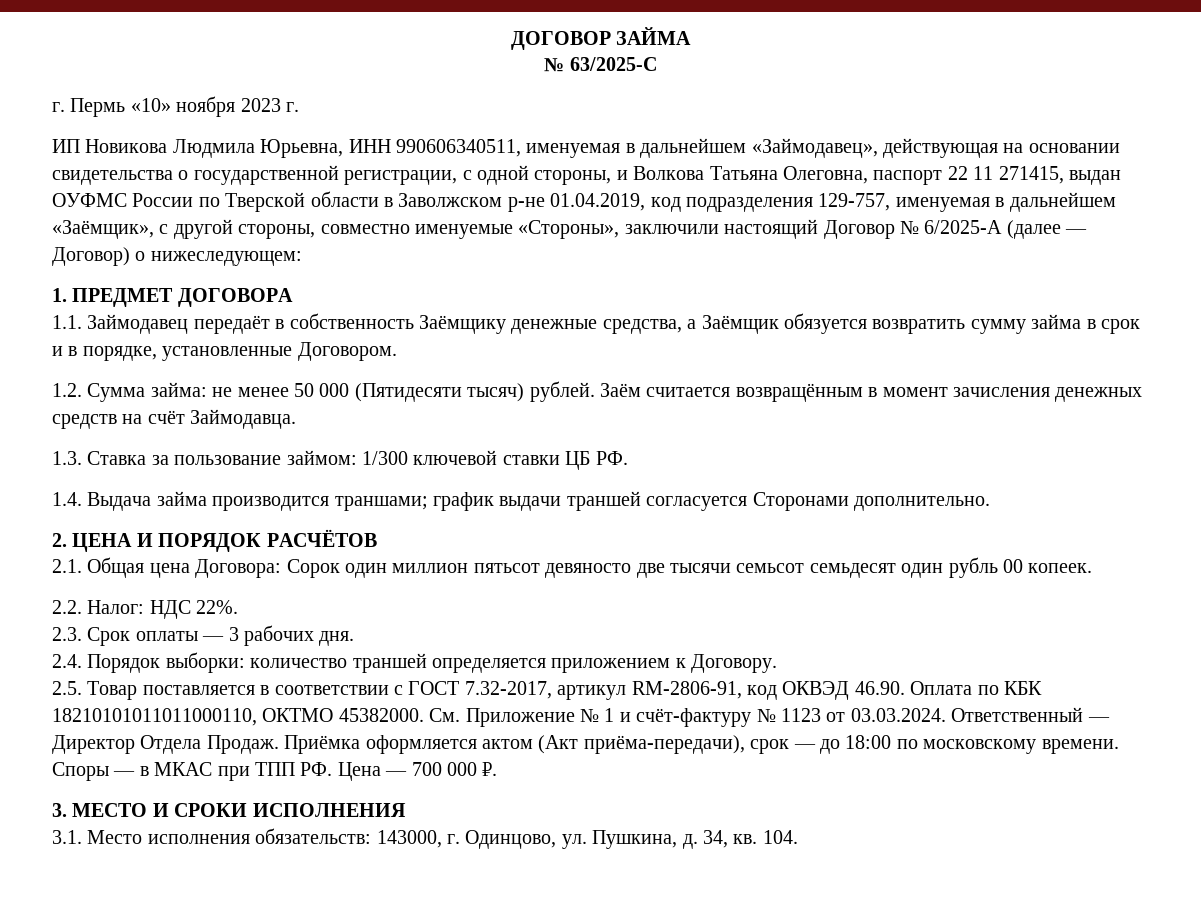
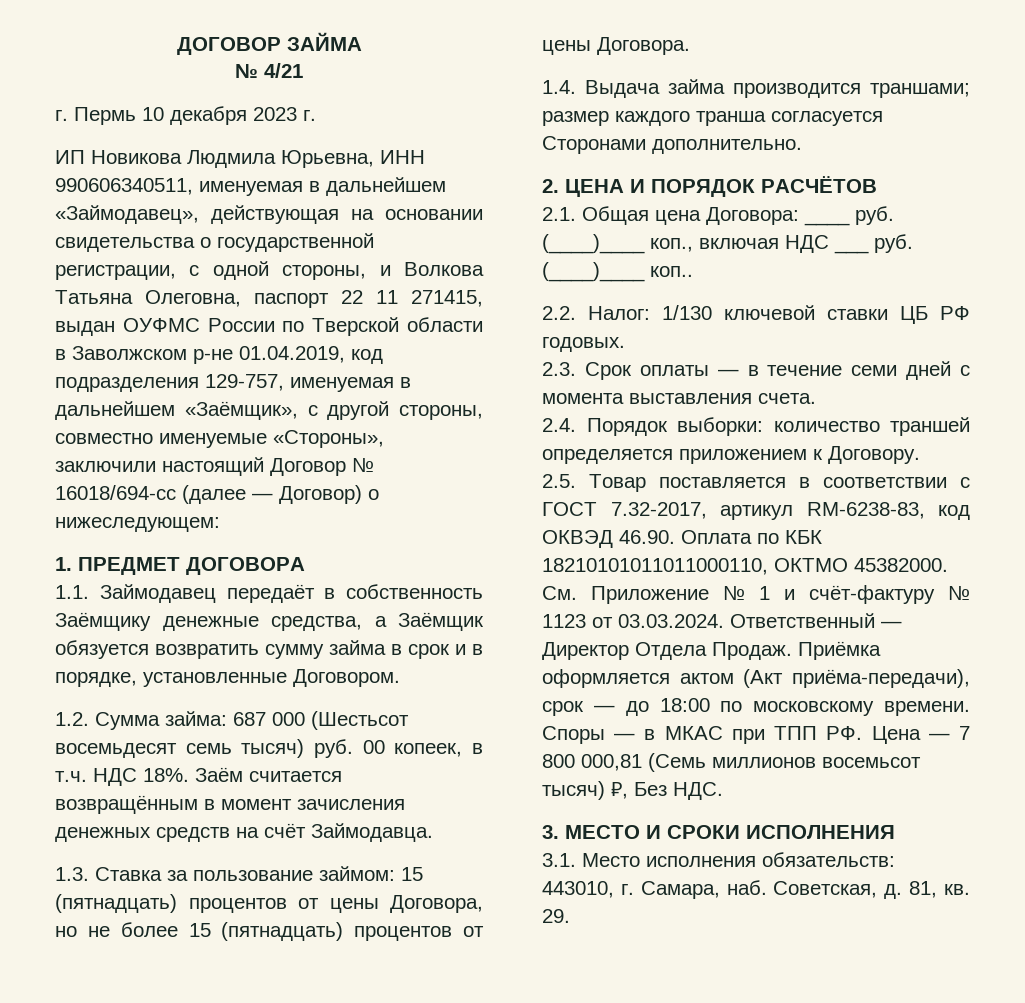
[569,57,657,71] 63/2025-С -> [264,63,303,78] 4/21
[130,96,236,117] «10» ноября -> [142,106,247,125] 10 декабря
[924,220,1003,234] 6/2025-А -> [55,485,176,500] 16018/694-сс
[212,381,595,402] не менее 50 000 (Пятидесяти тысяч) рублей. -> [233,711,409,730] [55,739,484,758] [55,768,189,786] 687 000 (Шестьсот восемьдесят семь тысяч) руб. 00 копеек, в т.ч. НДС 18%.
[362,450,628,470] 1/300 ключевой ставки ЦБ РФ. -> [401,867,423,881] [55,894,483,913] [55,922,484,941] [542,37,690,55] 15 (пятнадцать) процентов от цены Договора, но не более 15 (пятнадцать) процентов от цены Договора.
[433,491,641,511] график выдачи траншей -> [542,111,766,126] размер каждого транша
[286,557,1093,578] [52,600,239,619] [52,625,355,646] Сорок один миллион пятьсот девяносто две тысячи семьсот семьдесят один рубль 00 копеек. // 2.2. Налог: НДС 22%. // 2.3. Срок оплаты — 3 рабочих дня. -> [804,206,894,226] [542,234,913,254] [542,262,693,282] [542,305,970,324] [542,337,625,352] [542,361,970,380] [542,393,816,404] ____ руб. (____)____ коп., включая НДС ___ руб. (____)____ коп.. // 2.2. Налог: 1/130 ключевой ставки ЦБ РФ годовых. // 2.3. Срок оплаты — в течение семи дней с момента выставления счета.
[631,681,742,699] RM-2806-91, -> [806,502,925,519] RM-6238-83,
[411,762,498,776] 700 000 ₽. -> [959,726,970,740] [542,753,921,772] [542,781,723,800] 7 800 000,81 (Семь миллионов восемьсот тысяч) ₽, Без НДС.
[376,830,798,849] 143000, г. Одинцово, ул. Пушкина, д. 34, кв. 104. -> [542,880,970,899] [542,909,570,923] 443010, г. Самара, наб. Советская, д. 81, кв. 29.

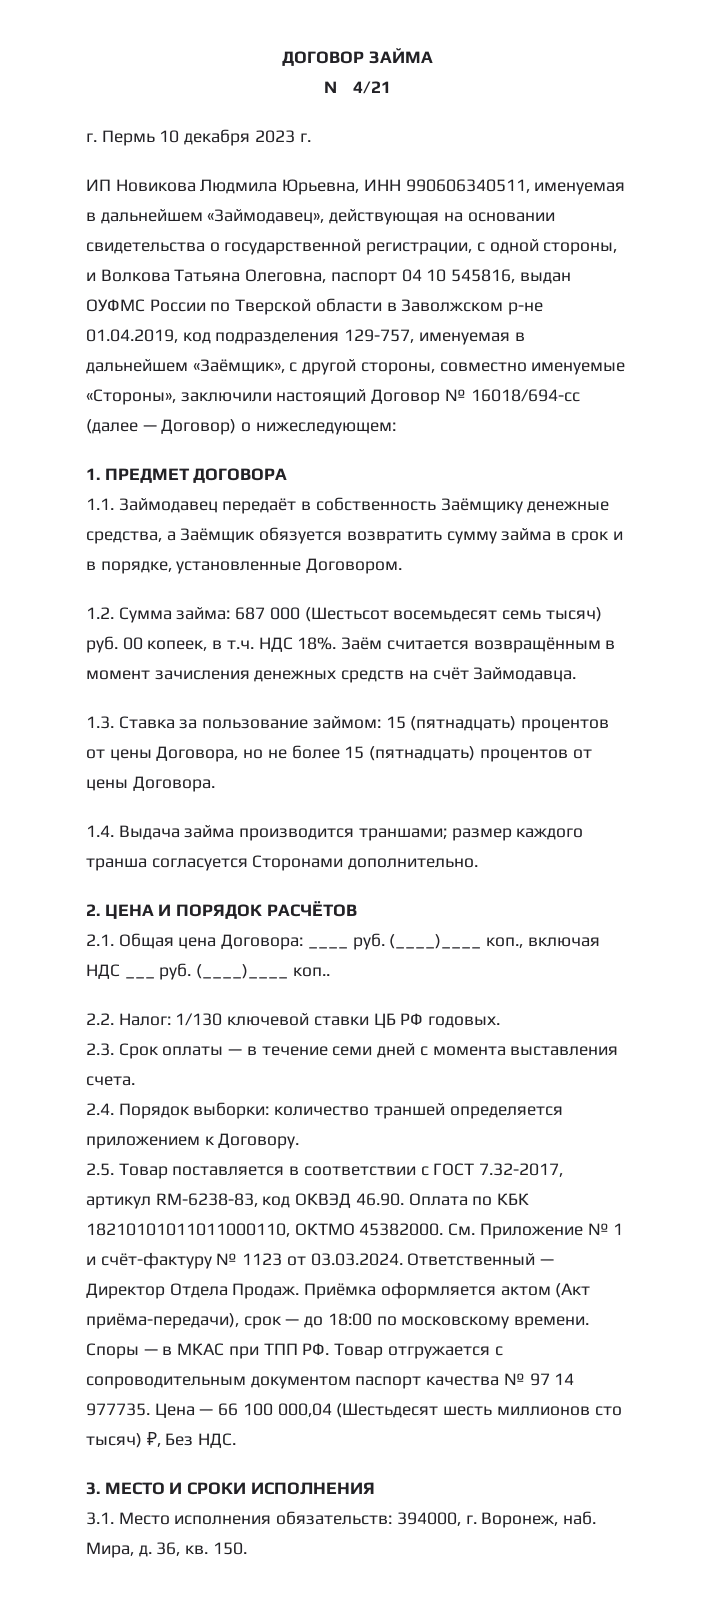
[341,290,483,307] 22 11 271415, -> [401,269,516,283] 04 10 545816,
[871,726,970,744] [542,753,921,772] Цена — 7 800 000,81 (Семь миллионов восемьсот -> [334,1343,503,1359] [86,1373,575,1389] [86,1403,622,1418] Товар отгружается с сопроводительным документом паспорт качества № 97 14 977735. Цена — 66 100 000,04 (Шестьдесят шесть миллионов сто
[542,880,970,899] [542,909,570,923] 443010, г. Самара, наб. Советская, д. 81, кв. 29. -> [396,1511,597,1528] [86,1542,247,1558] 394000, г. Воронеж, наб. Мира, д. 36, кв. 150.

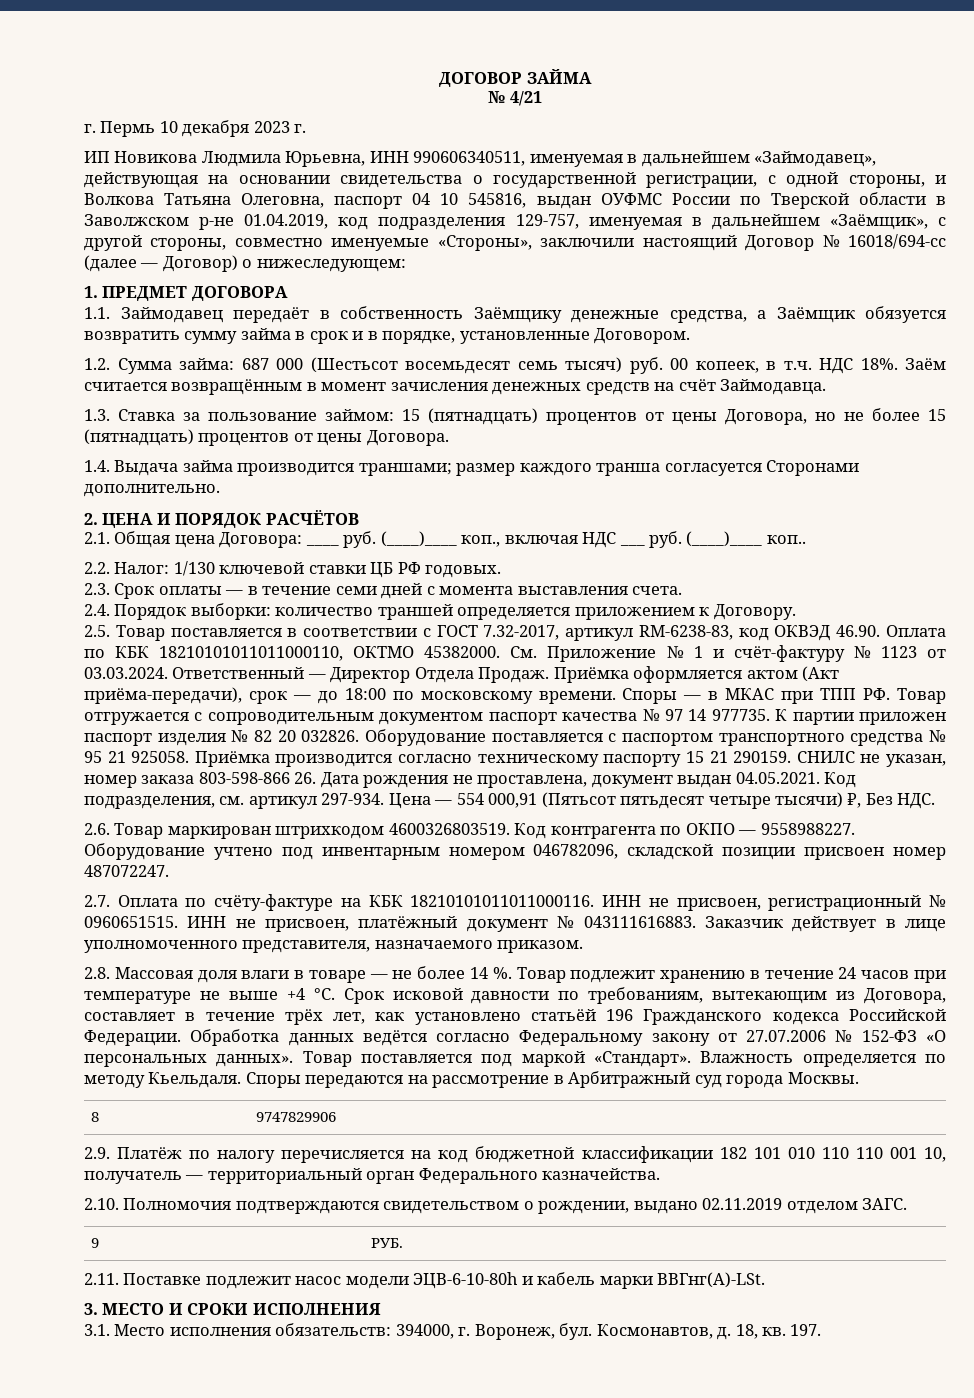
[154,1403,622,1418] [86,1432,237,1448] Цена — 66 100 000,04 (Шестьдесят шесть миллионов сто тысяч) ₽, Без НДС. -> [775,709,946,725] [84,729,946,746] [84,751,947,767] [84,772,857,788] [84,792,936,809] [84,823,855,839] [84,843,947,860] [84,865,169,877] [84,894,947,911] [84,916,947,932] [84,940,584,953] [84,966,947,983] [84,987,946,1004] [84,1009,946,1025] [84,1029,946,1046] [84,1051,947,1067] [84,1071,859,1088] [90,1112,99,1122] [255,1112,336,1122] [84,1146,947,1163] [84,1168,661,1184] [84,1198,908,1214] [90,1238,99,1248] [370,1238,403,1248] [84,1272,766,1289] К партии приложен паспорт изделия № 82 20 032826. Оборудование поставляется с паспортом транспортного средства № 95 21 925058. Приёмка производится согласно техническому паспорту 15 21 290159. СНИЛС не указан, номер заказа 803-598-866 26. Дата рождения не проставлена, документ выдан 04.05.2021. Код подразделения, см. артикул 297-934. Цена — 554 000,91 (Пятьсот пятьдесят четыре тысячи) ₽, Без НДС. // 2.6. Товар маркирован штрихкодом 4600326803519. Код контрагента по ОКПО — 9558988227. Оборудование учтено под инвентарным номером 046782096, складской позиции присвоен номер 487072247. // 2.7. Оплата по счёту-фактуре на КБК 18210101011011000116. ИНН не присвоен, регистрационный № 0960651515. ИНН не присвоен, платёжный документ № 043111616883. Заказчик действует в лице уполномоченного представителя, назначаемого приказом. // 2.8. Массовая доля влаги в товаре — не более 14 %. Товар подлежит хранению в течение 24 часов при температуре не выше +4 °C. Срок исковой давности по требованиям, вытекающим из Договора, составляет в течение трёх лет, как установлено статьёй 196 Гражданского кодекса Российской Федерации. Обработка данных ведётся согласно Федеральному закону от 27.07.2006 № 152-ФЗ «О персональных данных». Товар поставляется под маркой «Стандарт». Влажность определяется по методу Кьельдаля. Споры передаются на рассмотрение в Арбитражный суд города Москвы. // 8 | 9747829906 // 2.9. Платёж по налогу перечисляется на код бюджетной классификации 182 101 010 110 110 001 10, получатель — территориальный орган Федерального казначейства. // 2.10. Полномочия подтверждаются свидетельством о рождении, выдано 02.11.2019 отделом ЗАГС. // 9 | РУБ. // 2.11. Поставке подлежит насос модели ЭЦВ-6-10-80h и кабель марки ВВГнг(А)-LSt.
[563,1511,597,1525] [86,1542,247,1558] наб. Мира, д. 36, кв. 150. -> [559,1323,822,1340] бул. Космонавтов, д. 18, кв. 197.

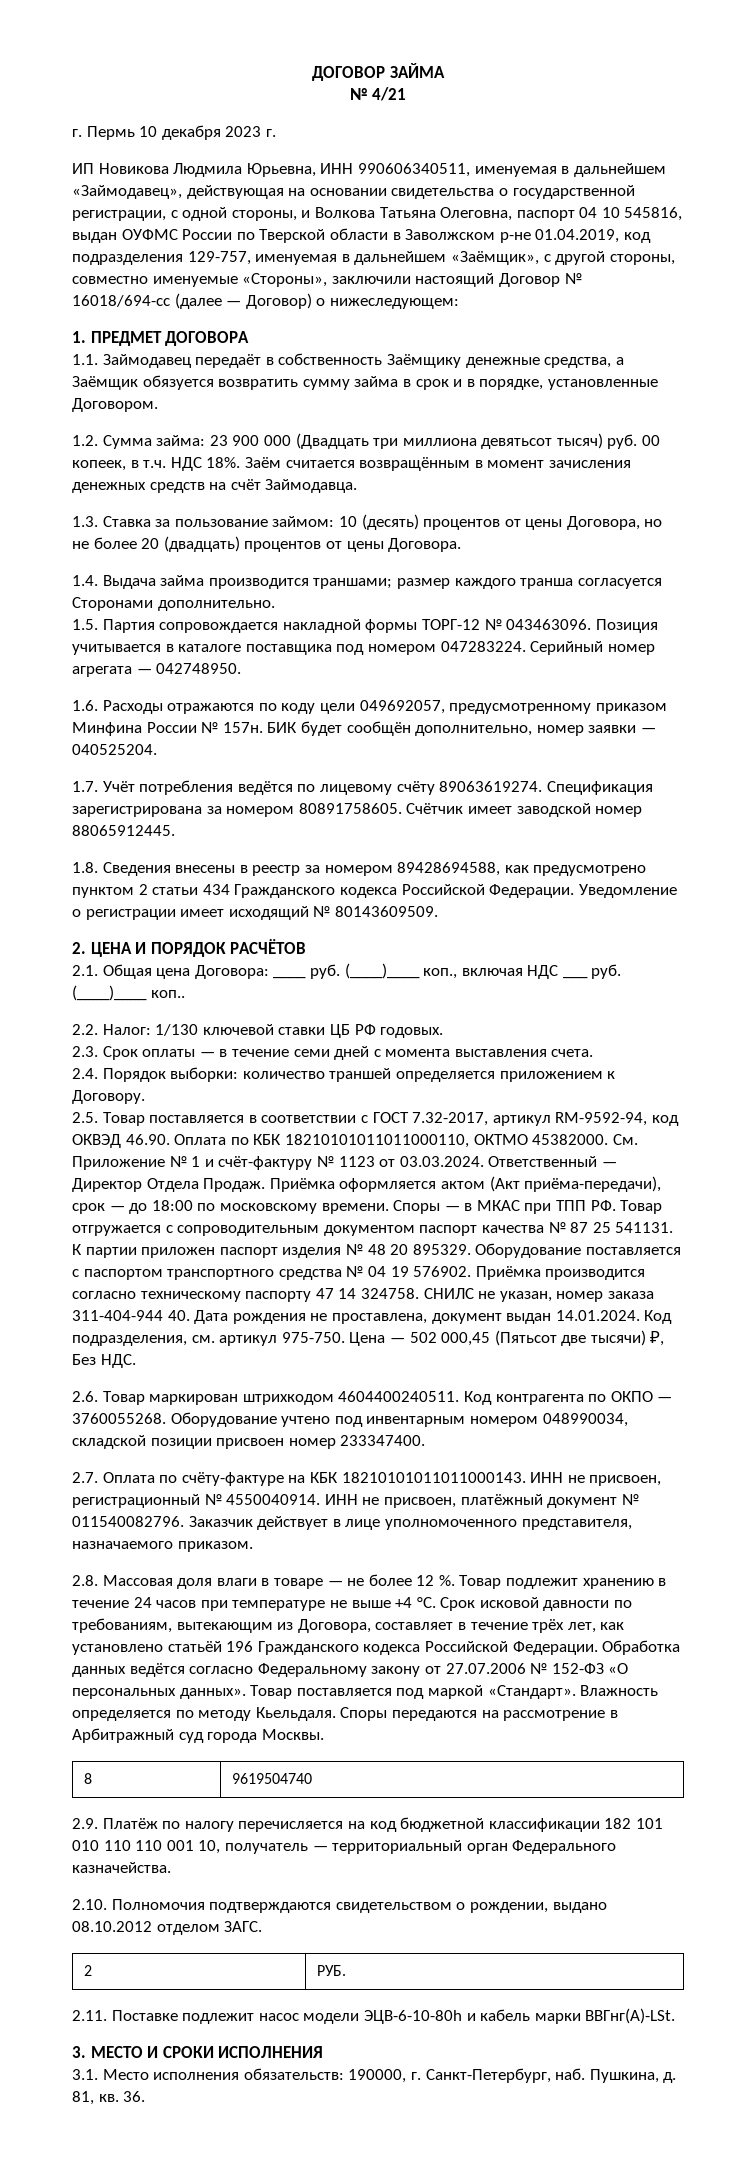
[241,357,558,374] 687 000 (Шестьсот восемьдесят семь -> [209,433,553,449] 23 900 000 (Двадцать три миллиона девятьсот
[402,408,538,425] 15 (пятнадцать) -> [338,514,419,530] 10 (десять)
[928,409,946,421] [84,429,194,446] 15 (пятнадцать) -> [141,536,240,552] 20 (двадцать)
(220, 490) none -> [72,619,658,633] [72,641,655,655] [72,663,242,677] [72,700,667,714] [72,721,656,736] [72,744,157,755] [72,780,653,795] [72,803,643,817] [72,825,175,836] [72,862,647,876] [72,884,677,898] [72,906,438,920] // 1.5. Партия сопровождается накладной формы ТОРГ-12 № 043463096. Позиция учитывается в каталоге поставщика под номером 047283224. Серийный номер агрегата — 042748950. // 1.6. Расходы отражаются по коду цели 049692057, предусмотренному приказом Минфина России № 157н. БИК будет сообщён дополнительно, номер заявки — 040525204. // 1.7. Учёт потребления ведётся по лицевому счёту 89063619274. Спецификация зарегистрирована за номером 80891758605. Счётчик имеет заводской номер 88065912445. // 1.8. Сведения внесены в реестр за номером 89428694588, как предусмотрено пунктом 2 статьи 434 Гражданского кодекса Российской Федерации. Уведомление о регистрации имеет исходящий № 80143609509.
[638,625,733,640] RM-6238-83, -> [555,1112,648,1126] RM-9592-94,
[664,709,770,721] 97 14 977735. -> [570,1222,674,1233] 87 25 541131.
[253,730,360,742] 82 20 032826. -> [367,1244,471,1255] 48 20 895329.
[84,751,190,763] 95 21 925058. -> [367,1266,472,1277] 04 19 576902.
[685,751,792,763] 15 21 290159. -> [315,1288,419,1299] 47 14 324758.
[198,772,317,784] 803-598-866 26. -> [72,1310,190,1321] 311-404-944 40.
[735,772,820,784] 04.05.2021. -> [555,1310,640,1321] 14.01.2024.
[321,793,385,805] 297-934. -> [281,1332,345,1343] 975-750.
[456,792,771,809] 554 000,91 (Пятьсот пятьдесят четыре -> [409,1330,587,1346] 502 000,45 (Пятьсот две
[388,823,510,835] 4600326803519. -> [338,1391,460,1402] 4604400240511.
[760,823,855,835] 9558988227. -> [72,1413,166,1424] 3760055268.
[533,844,619,859] 046782096, -> [542,1413,628,1427] 048990034,
[84,865,169,877] 487072247. -> [340,1435,426,1446] 233347400.
[410,895,595,907] 18210101011011000116. -> [341,1472,526,1483] 18210101011011000143.
[84,916,178,928] 0960651515. -> [226,1494,321,1505] 4550040914.
[583,916,696,928] 043111616883. -> [72,1516,184,1527] 011540082796.
[470,967,488,979] 14 -> [416,1575,435,1586] 12
[255,1112,336,1122] 9747829906 -> [232,1773,313,1784] 9619504740
[702,1198,783,1210] 02.11.2019 -> [72,1921,152,1932] 08.10.2012
[90,1238,99,1248] 9 -> [84,1965,93,1976] 2
[395,1323,822,1340] 394000, г. Воронеж, бул. Космонавтов, д. 18, кв. 197. -> [348,2068,677,2083] [72,2091,146,2105] 190000, г. Санкт-Петербург, наб. Пушкина, д. 81, кв. 36.

